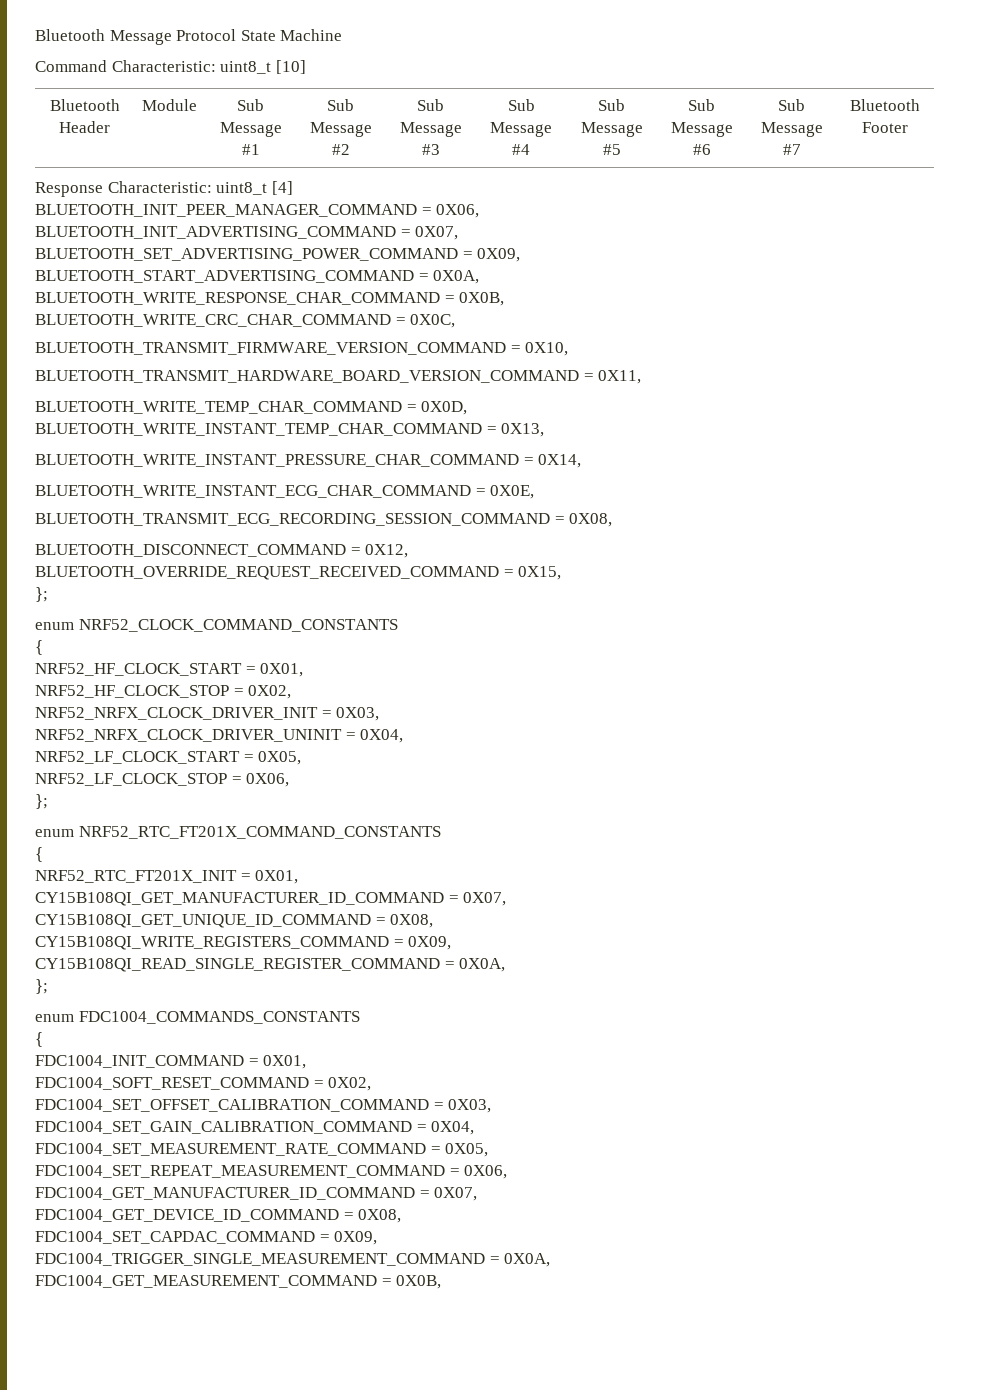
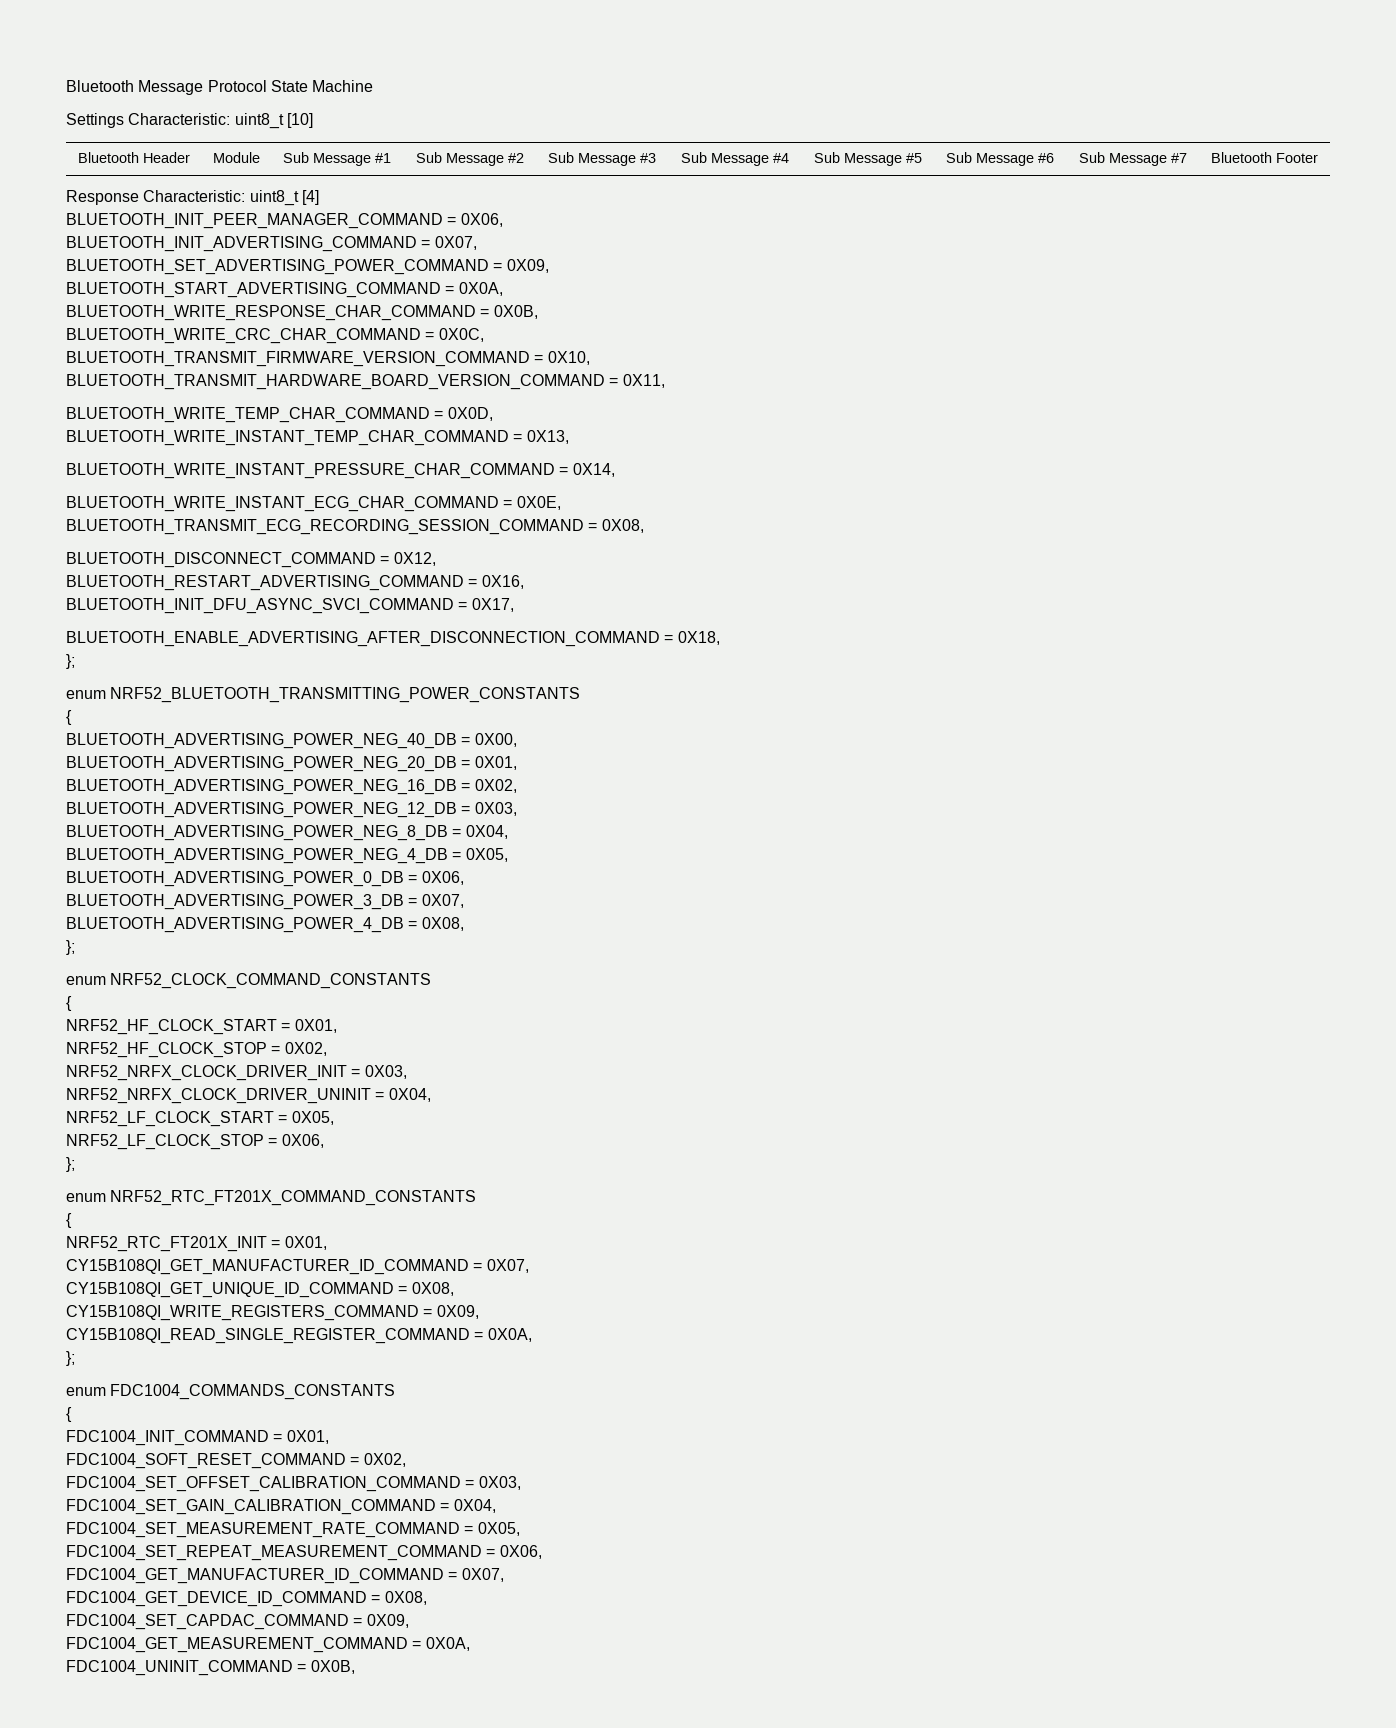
[35,60,107,72] Command -> [66,113,124,128] Settings
[35,566,562,580] BLUETOOTH_OVERRIDE_REQUEST_RECEIVED_COMMAND = 0X15, -> [66,575,524,591] [66,598,514,614] [66,631,720,647] [66,654,75,669] [66,687,581,703] [66,710,72,725] [66,733,517,749] [66,756,517,772] [66,779,517,795] [66,802,517,818] [66,825,508,841] [66,848,508,864] [66,871,464,887] [66,894,464,910] [66,917,464,933] BLUETOOTH_RESTART_ADVERTISING_COMMAND = 0X16, // BLUETOOTH_INIT_DFU_ASYNC_SVCI_COMMAND = 0X17, // BLUETOOTH_ENABLE_ADVERTISING_AFTER_DISCONNECTION_COMMAND = 0X18, // }; // enum NRF52_BLUETOOTH_TRANSMITTING_POWER_CONSTANTS // { // BLUETOOTH_ADVERTISING_POWER_NEG_40_DB = 0X00, // BLUETOOTH_ADVERTISING_POWER_NEG_20_DB = 0X01, // BLUETOOTH_ADVERTISING_POWER_NEG_16_DB = 0X02, // BLUETOOTH_ADVERTISING_POWER_NEG_12_DB = 0X03, // BLUETOOTH_ADVERTISING_POWER_NEG_8_DB = 0X04, // BLUETOOTH_ADVERTISING_POWER_NEG_4_DB = 0X05, // BLUETOOTH_ADVERTISING_POWER_0_DB = 0X06, // BLUETOOTH_ADVERTISING_POWER_3_DB = 0X07, // BLUETOOTH_ADVERTISING_POWER_4_DB = 0X08,
[35,1253,551,1267] [35,1275,377,1288] FDC1004_TRIGGER_SINGLE_MEASUREMENT_COMMAND = 0X0A, // FDC1004_GET_MEASUREMENT_COMMAND -> [66,1637,470,1653] [66,1660,293,1676] FDC1004_GET_MEASUREMENT_COMMAND = 0X0A, // FDC1004_UNINIT_COMMAND

